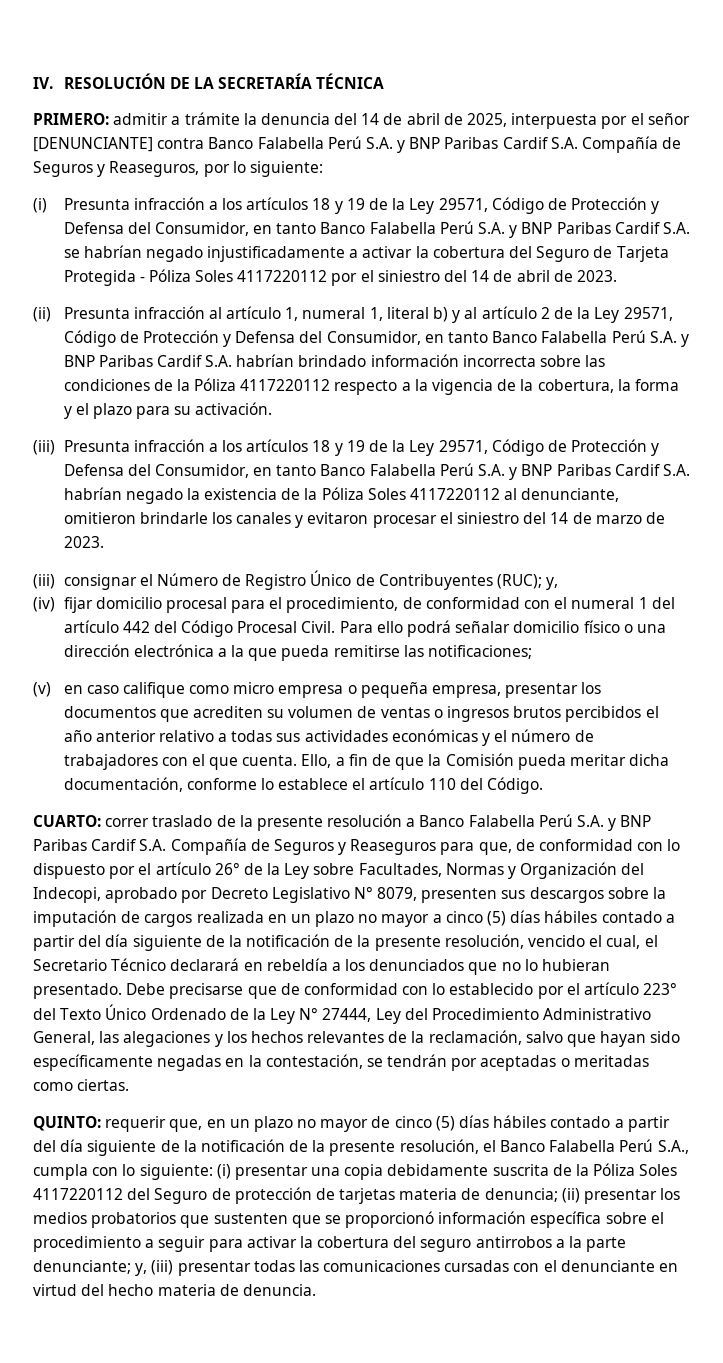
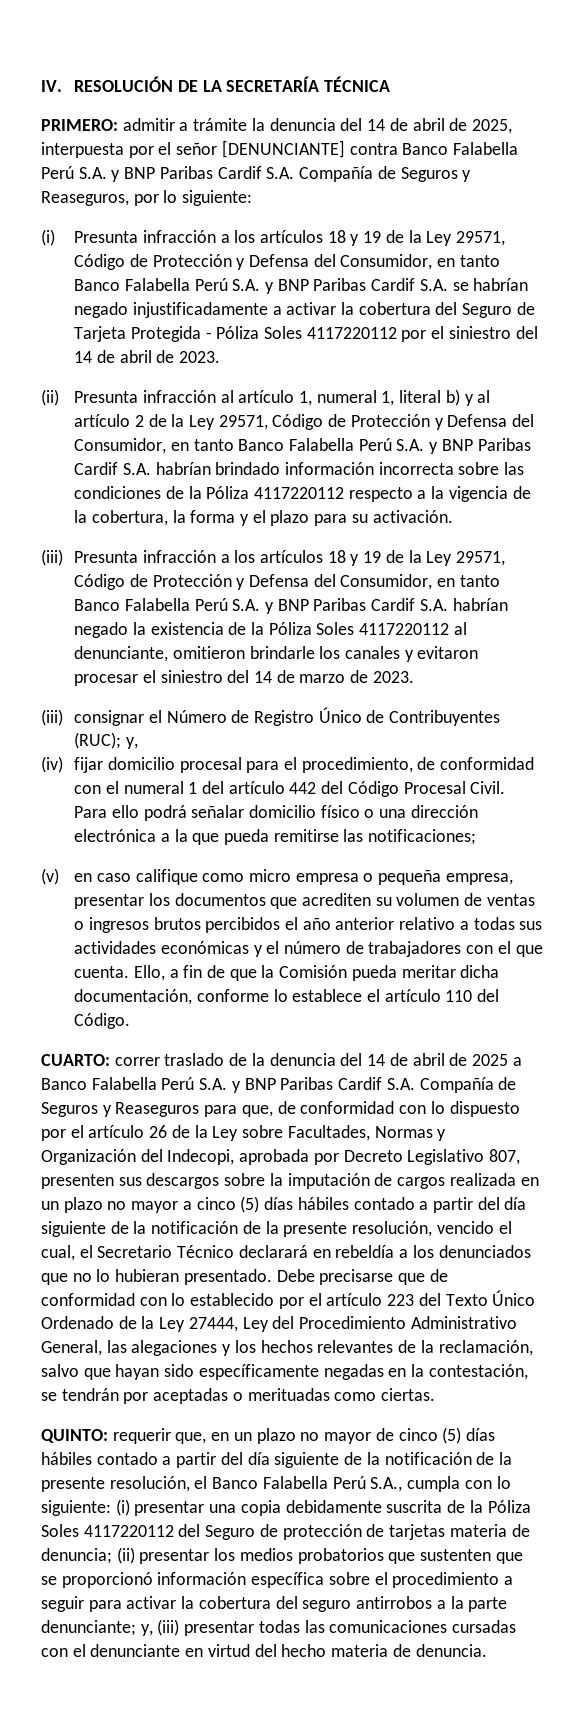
[256,814,403,831] presente resolución -> [269,1053,508,1066] denuncia del 14 de abril de 2025
[214,863,240,875] 26° -> [149,1125,168,1138] 26
[105,887,178,903] aprobado -> [239,1149,310,1165] aprobada
[353,887,418,901] N° 8079, -> [489,1149,521,1165] 807,
[643,983,678,995] 223° -> [387,1294,415,1306] 223
[299,1008,319,1020] N° -> (186, 1324) none
[573,1055,649,1067] meritadas -> [247,1388,330,1401] merituadas

